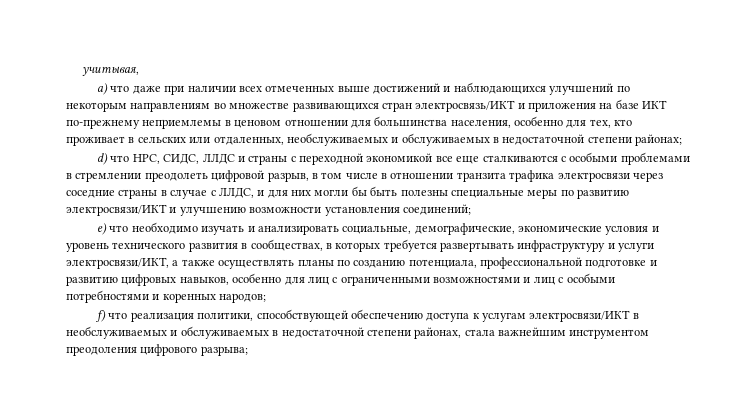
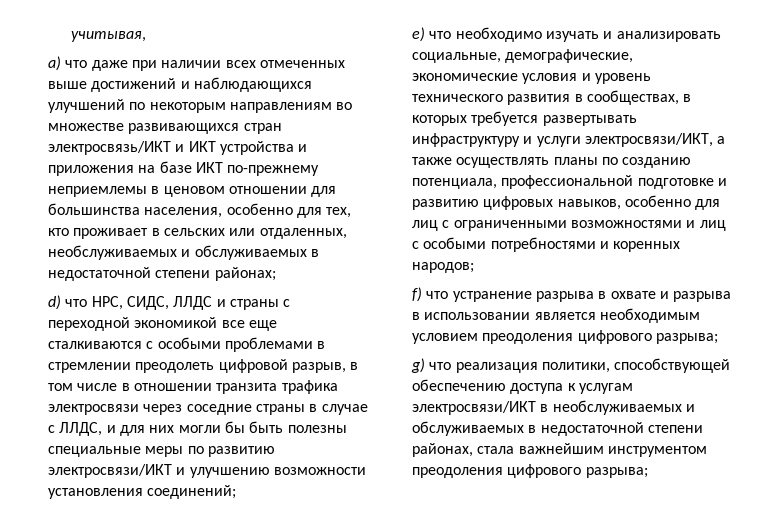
(525, 106) none -> [188,141,308,155] ИКТ устройства и
(128, 315) none -> [452,291,732,302] [412,308,700,323] [412,330,718,344] [411,358,452,373] устранение разрыва в охвате и разрыва в использовании является необходимым условием преодоления цифрового разрыва; // g) что

